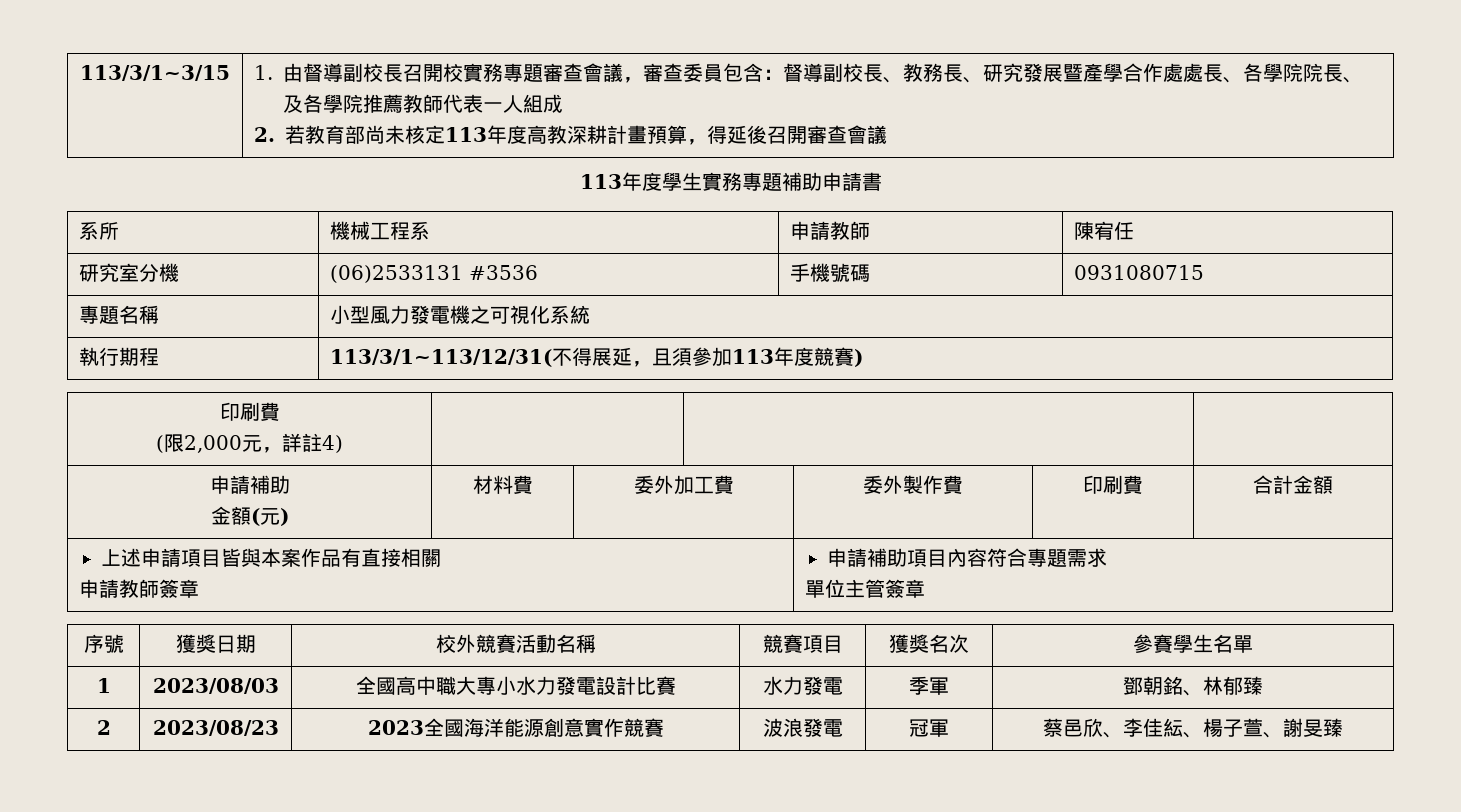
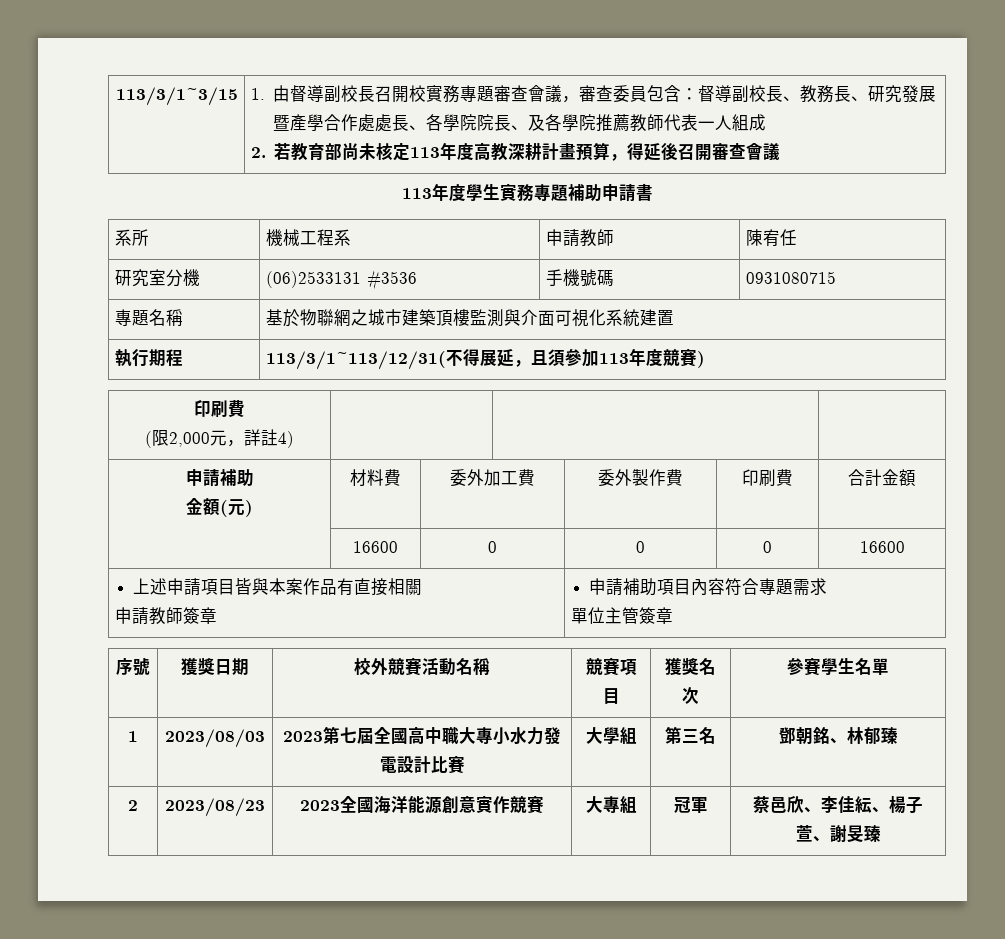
[330,305,491,324] 小型風力發電機之 -> [265,309,555,327] 基於物聯網之城市建築頂樓監測與介面
(591, 314) none -> [639,309,674,326] 建置
(1333, 484) none -> [353,541,398,553] [488,541,497,553] [636,541,646,553] [763,541,773,553] [859,541,905,553] // | 16600 | 0 | 0 | 0 | 16600
(279, 686) none -> [283,726,374,744] 2023第七屆
[762,676,843,695] [909,676,949,695] 水力發電 | 季軍 -> [585,727,637,744] [665,726,717,744] 大學組 | 第三名
[762,718,843,737] 波浪發電 -> [585,796,637,813] 大專組

